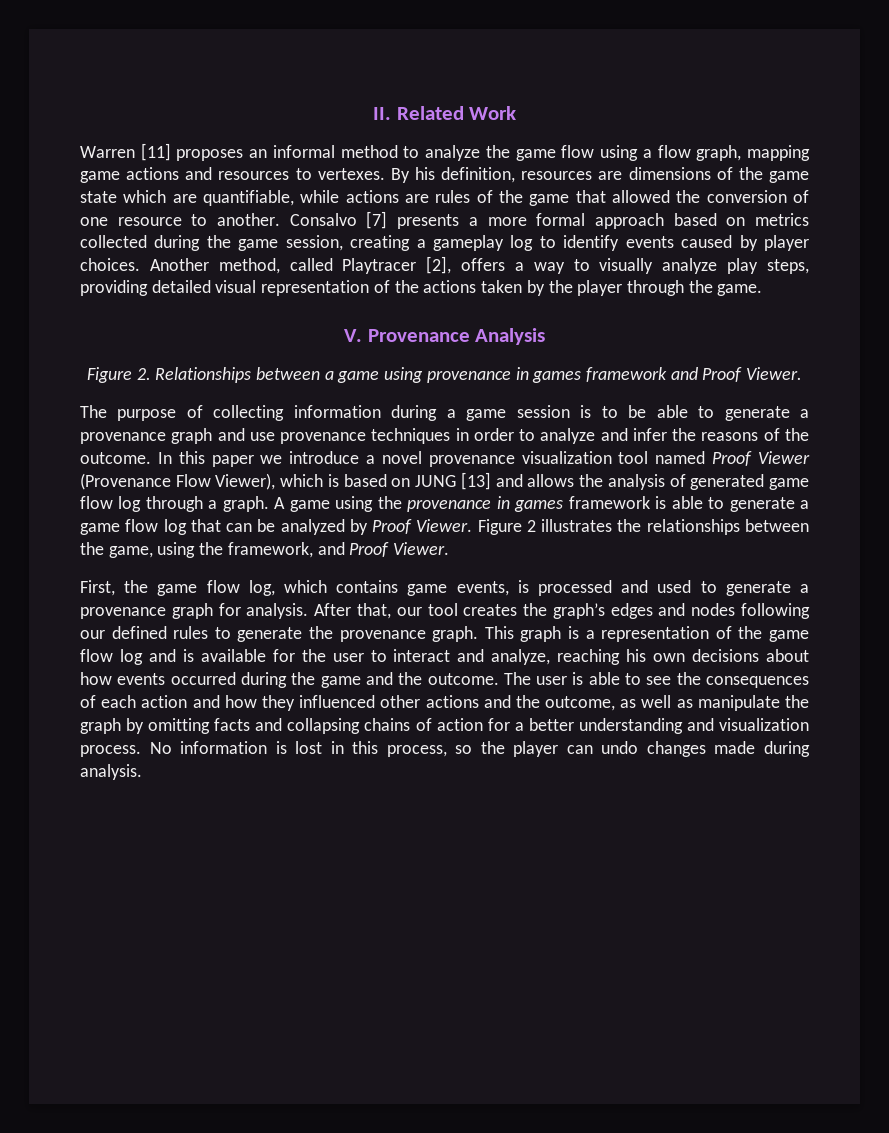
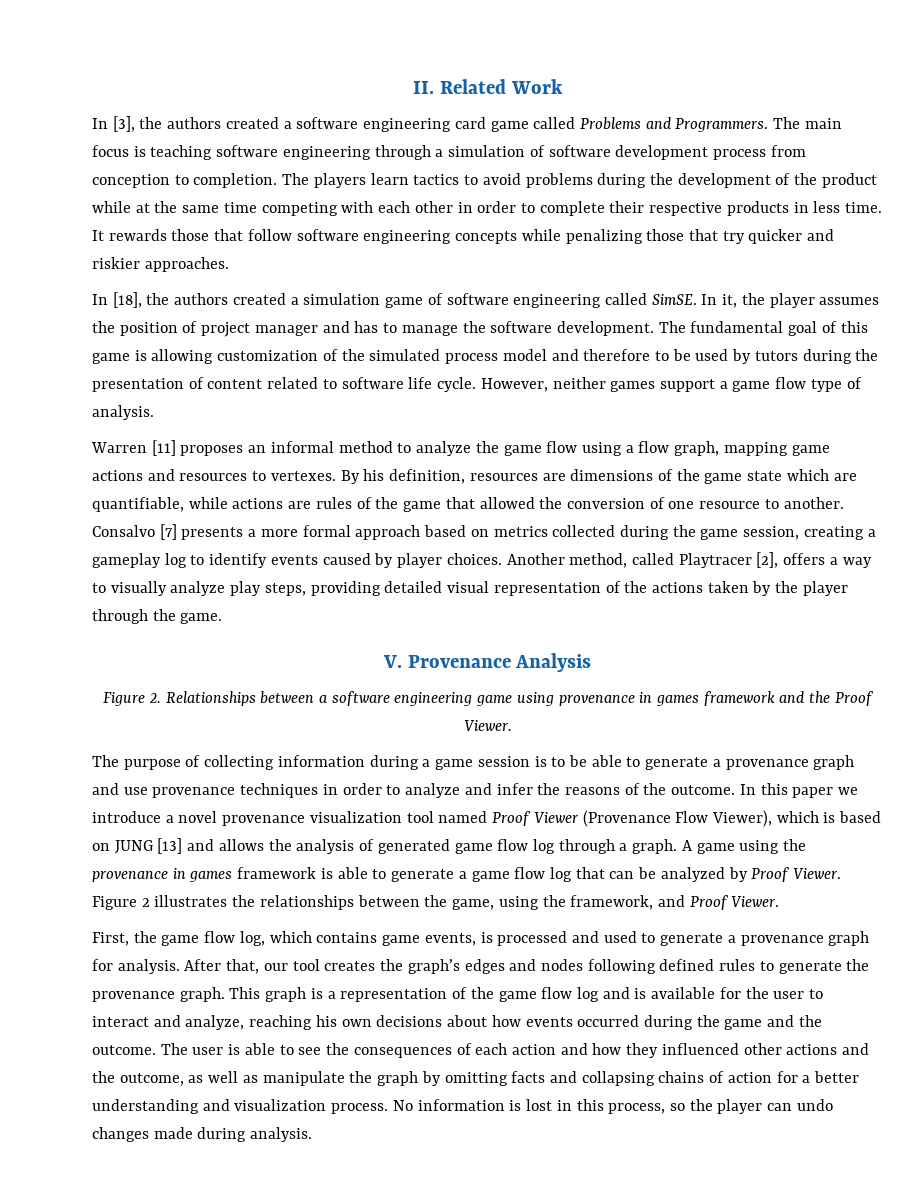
(517, 113) none -> [92,116,842,132] [92,145,806,160] [92,173,877,188] [92,201,883,216] [92,229,835,244] [92,257,229,272] [92,292,880,308] [92,321,868,337] [92,349,879,364] [92,377,862,392] [92,405,154,420] // In [3], the authors created a software engineering card game called Problems and Programmers. The main focus is teaching software engineering through a simulation of software development process from conception to completion. The players learn tactics to avoid problems during the development of the product while at the same time competing with each other in order to complete their respective products in less time. It rewards those that follow software engineering concepts while penalizing those that try quicker and riskier approaches. // In [18], the authors created a simulation game of software engineering called SimSE. In it, the player assumes the position of project manager and has to manage the software development. The fundamental goal of this game is allowing customization of the simulated process model and therefore to be used by tutors during the presentation of content related to software life cycle. However, neither games support a game flow type of analysis.
(334, 375) none -> [331,691,473,706] software engineering
(698, 373) none -> [809,691,831,703] the
[80,630,105,639] our -> (656, 966) none

